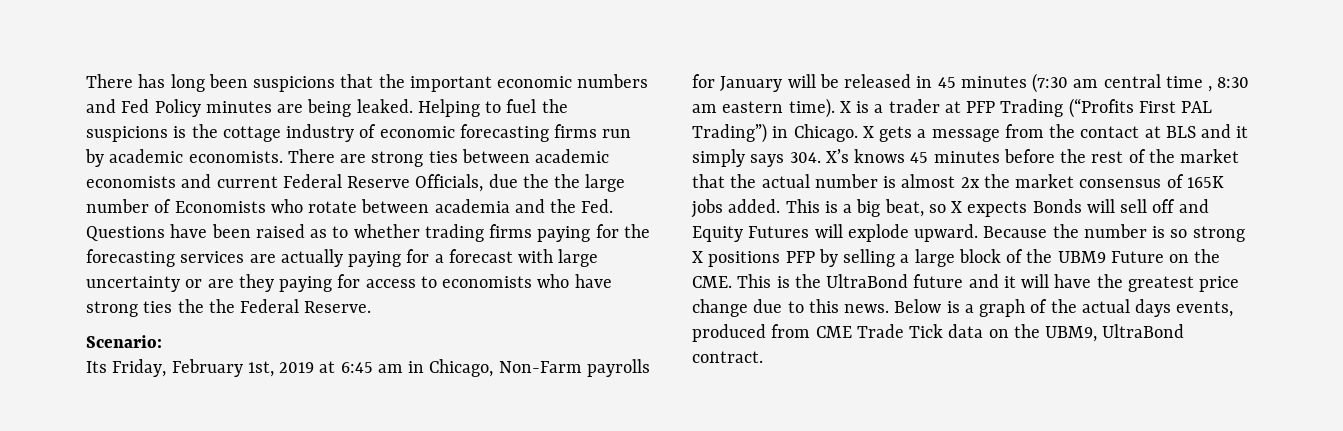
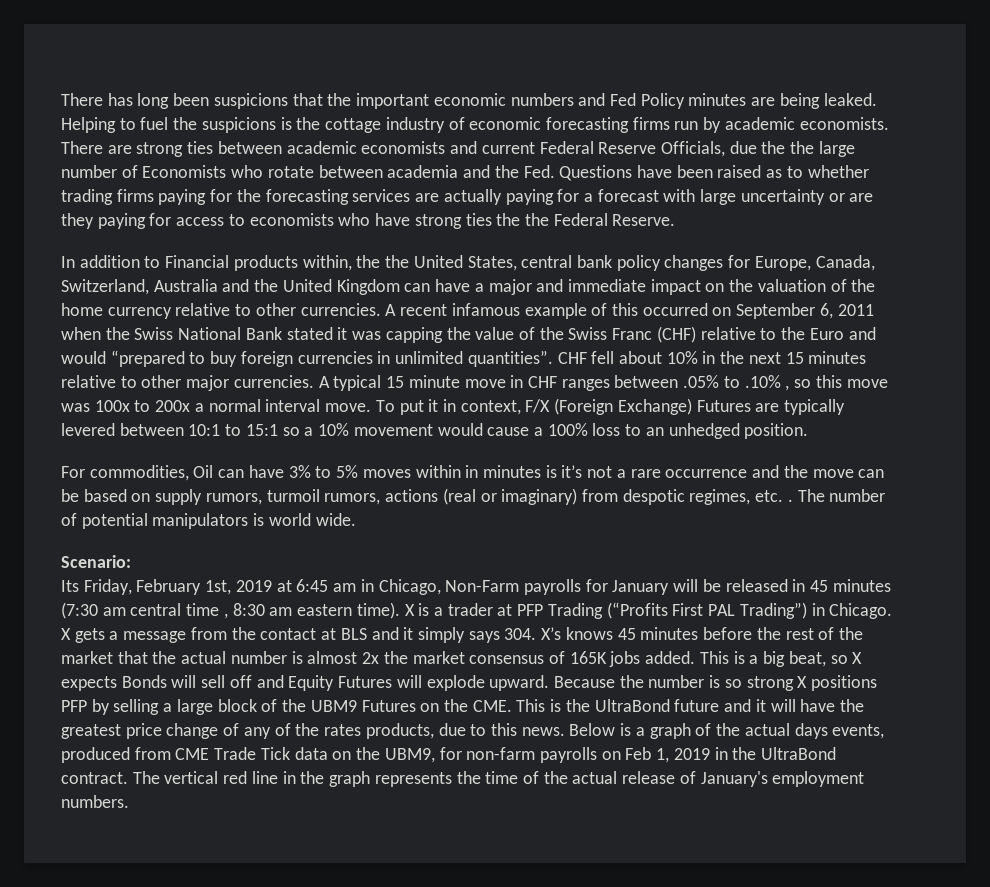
(372, 307) none -> [61,255,875,271] [61,279,876,295] [61,303,874,319] [61,326,876,343] [61,350,867,367] [61,375,888,391] [61,398,846,415] [61,423,809,439] [61,465,885,481] [61,488,886,505] [61,513,356,529] // In addition to Financial products within, the the United States, central bank policy changes for Europe, Canada, Switzerland, Australia and the United Kingdom can have a major and immediate impact on the valuation of the home currency relative to other currencies. A recent infamous example of this occurred on September 6, 2011 when the Swiss National Bank stated it was capping the value of the Swiss Franc (CHF) relative to the Euro and would “prepared to buy foreign currencies in unlimited quantities”. CHF fell about 10% in the next 15 minutes relative to other major currencies. A typical 15 minute move in CHF ranges between .05% to .10% , so this move was 100x to 200x a normal interval move. To put it in context, F/X (Foreign Exchange) Futures are typically levered between 10:1 to 15:1 so a 10% movement would cause a 100% loss to an unhedged position. // For commodities, Oil can have 3% to 5% moves within in minutes is it’s not a rare occurrence and the move can be based on supply rumors, turmoil rumors, actions (real or imaginary) from despotic regimes, etc. . The number of potential manipulators is world wide.
[1110,251,1164,263] Future -> [361,700,416,712] Futures
(748, 308) none -> [223,723,434,739] of any of the rates products,
[1102,324,1185,338] [692,351,763,363] UltraBond contract. -> [439,747,837,763] [61,771,865,787] [61,795,129,808] for non-farm payrolls on Feb 1, 2019 in the UltraBond contract. The vertical red line in the graph represents the time of the actual release of January's employment numbers.

